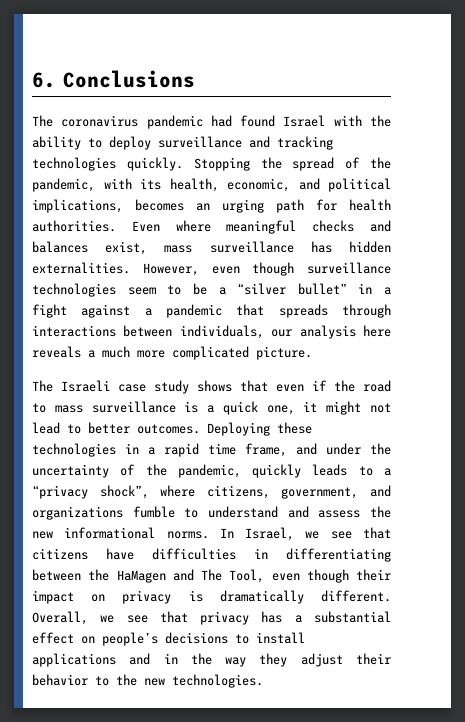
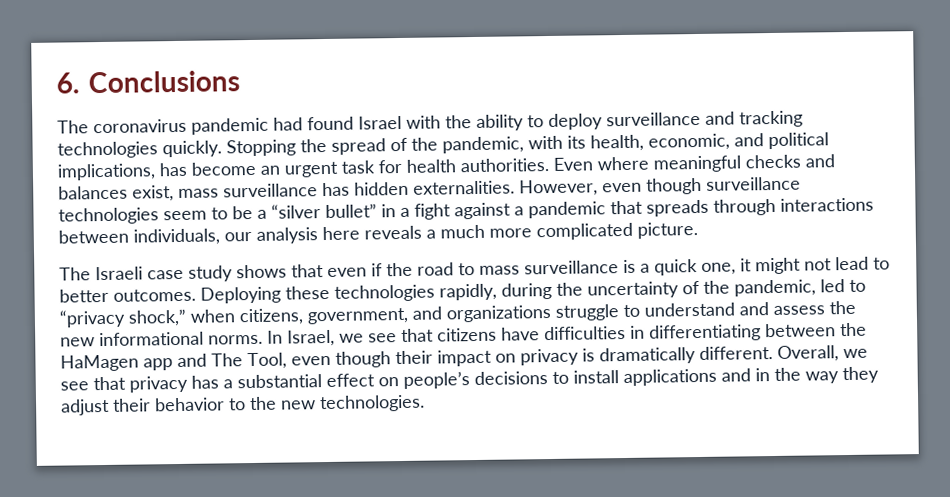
[135,199,304,213] becomes an urging path -> [159,160,375,178] has become an urgent task
[125,443,361,457] in a rapid time frame, and under -> [439,282,552,301] rapidly, during
[252,464,391,478] [32,485,196,499] quickly leads to a “privacy shock”, where -> [820,279,866,293] [59,308,235,328] led to “privacy shock,” when
[132,506,175,518] fumble -> [555,304,619,321] struggle
(166, 576) none -> [143,358,173,371] app

